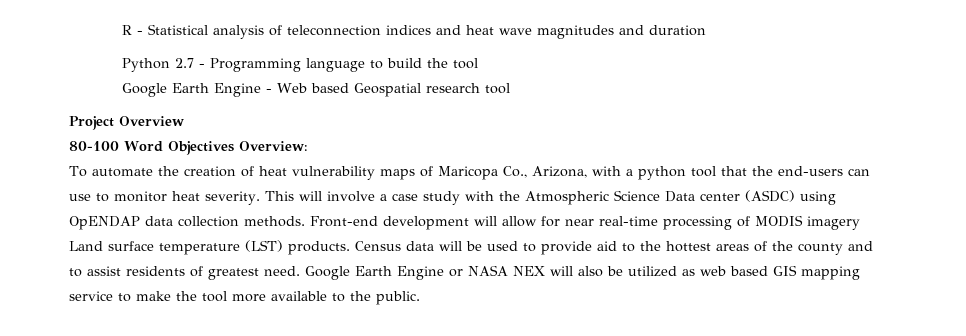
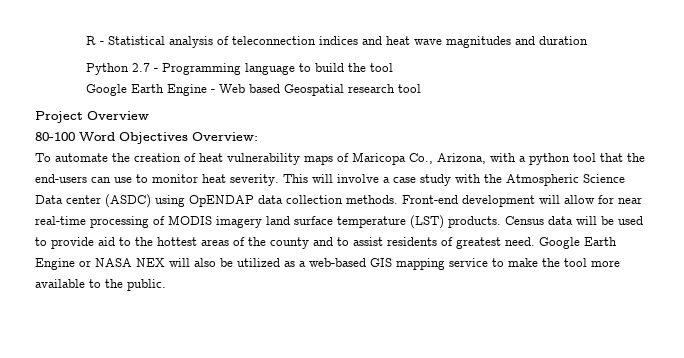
[69,241,103,251] Land -> [266,216,290,225] land
[700,266,768,276] web based -> [299,258,366,267] a web-based

